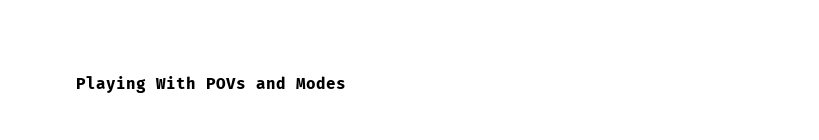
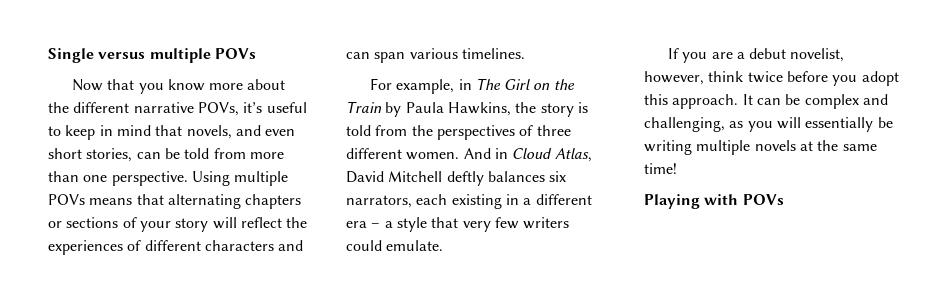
[76,76,346,93] Playing With POVs and Modes -> [48,48,256,63] [71,79,286,94] [48,102,307,116] [48,125,296,140] [48,148,284,162] [48,171,289,186] [48,194,302,209] [48,217,308,232] [48,240,304,255] [346,48,525,63] [369,78,575,94] [346,101,588,117] [346,125,571,140] [346,148,592,162] [346,171,567,186] [346,194,592,209] [346,217,570,232] [346,240,444,251] [667,48,845,63] [644,71,899,86] [644,94,888,109] [644,117,893,132] [644,140,877,155] [644,163,677,174] [644,194,784,209] Single versus multiple POVs // Now that you know more about the different narrative POVs, it’s useful to keep in mind that novels, and even short stories, can be told from more than one perspective. Using multiple POVs means that alternating chapters or sections of your story will reflect the experiences of different characters and can span various timelines. // For example, in The Girl on the Train by Paula Hawkins, the story is told from the perspectives of three different women. And in Cloud Atlas, David Mitchell deftly balances six narrators, each existing in a different era – a style that very few writers could emulate. // If you are a debut novelist, however, think twice before you adopt this approach. It can be complex and challenging, as you will essentially be writing multiple novels at the same time! // Playing with POVs

